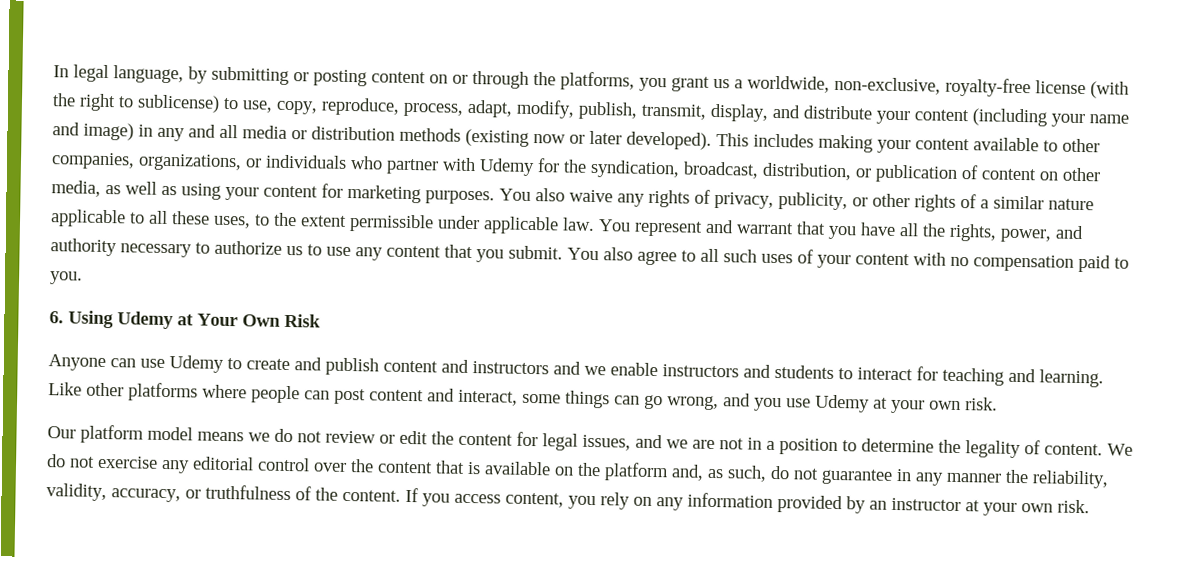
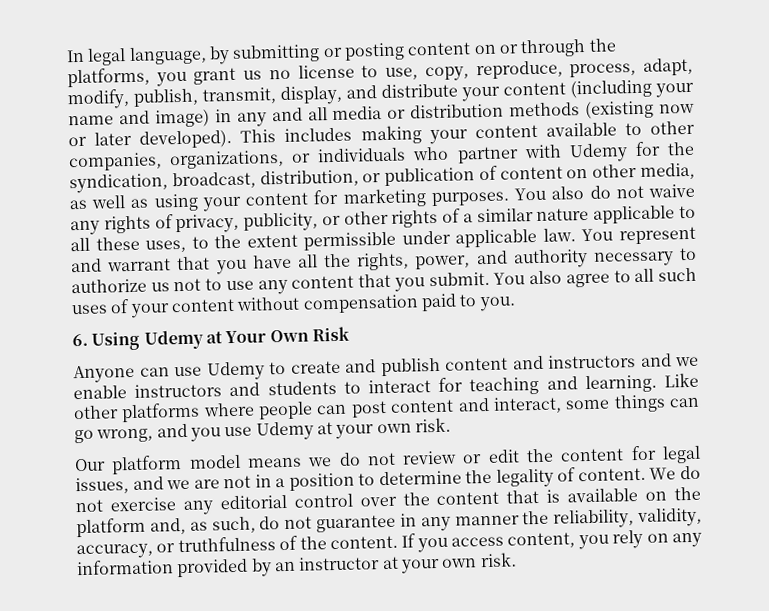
[734,75,1129,99] [52,93,220,113] a worldwide, non-exclusive, royalty-free license (with the right to sublicense) -> [268,64,355,80] no license
(565, 195) none -> [589,185,644,199] do not
(303, 250) none -> [173,278,202,292] not
[913,252,969,267] with no -> [236,296,301,311] without

